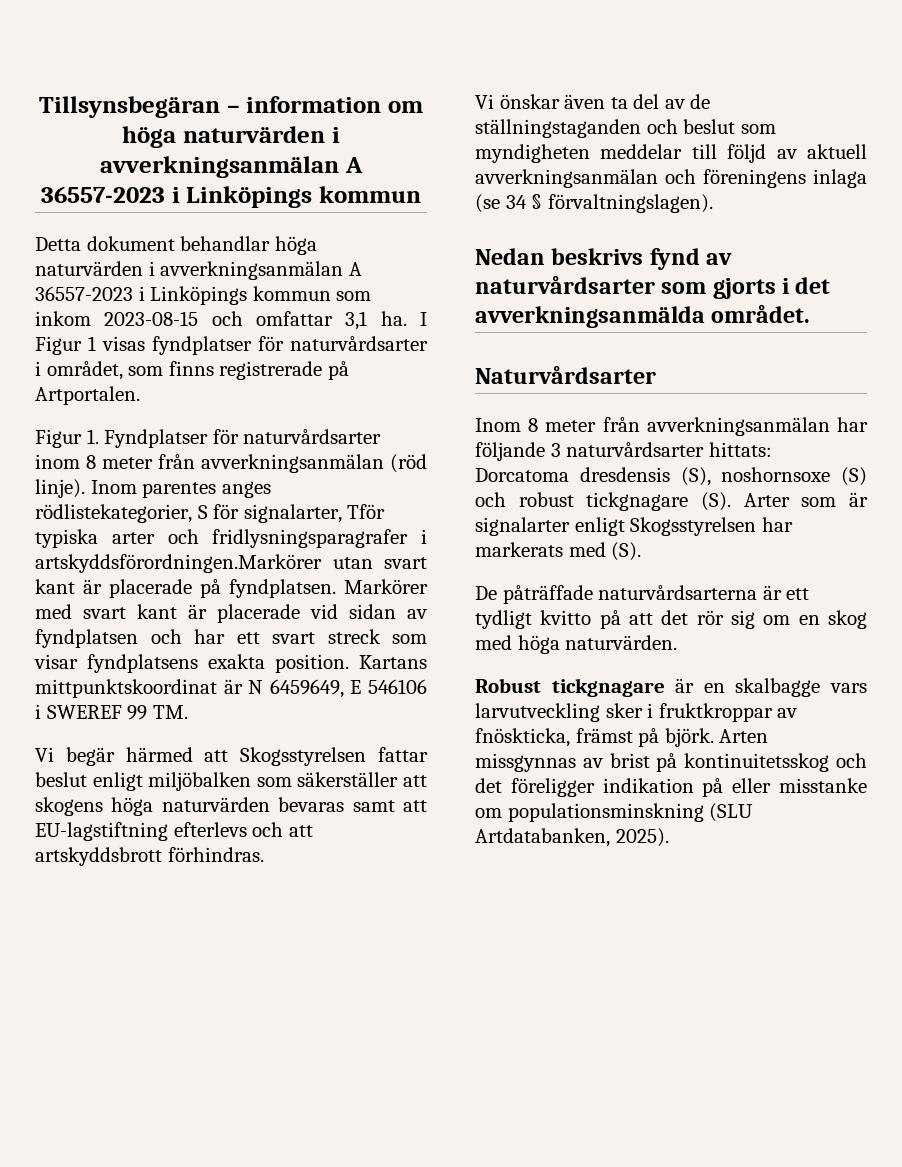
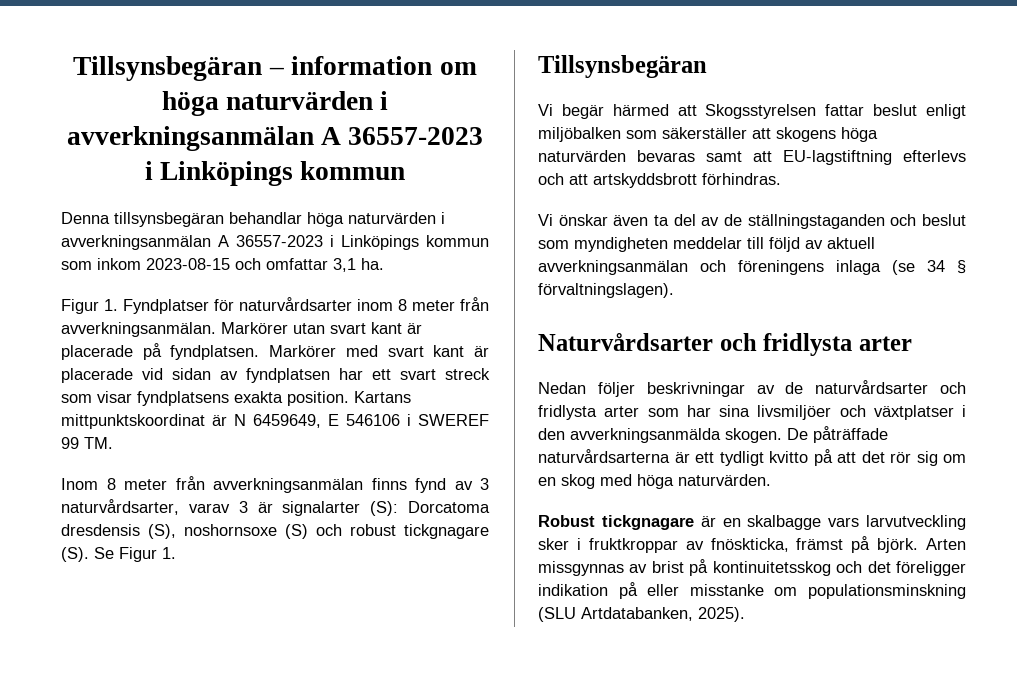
[35,236,175,251] Detta dokument -> [61,212,224,227] Denna tillsynsbegäran
[419,312,427,326] [35,336,428,355] [35,361,349,380] [35,386,140,405] I Figur 1 visas fyndplatser för naturvårdsarter i området, som finns registrerade på Artportalen. -> (384, 264) none
[201,454,427,473] [35,479,271,498] [35,504,386,523] [35,529,427,548] [35,554,322,573] avverkningsanmälan (röd linje). Inom parentes anges rödlistekategorier, S för signalarter, Tför typiska arter och fridlysningsparagrafer i artskyddsförordningen.Markörer -> [61,322,288,337] avverkningsanmälan. Markörer
[150,629,182,644] och -> (330, 375) none
(188, 712) none -> [61,476,489,493] [61,499,490,516] [61,524,489,539] [61,547,176,562] [538,55,707,78] // Inom 8 meter från avverkningsanmälan finns fynd av 3 naturvårdsarter, varav 3 är signalarter (S): Dorcatoma dresdensis (S), noshornsoxe (S) och robust tickgnagare (S). Se Figur 1. // Tillsynsbegäran
[475,248,733,270] [475,275,831,299] [475,304,811,328] [475,365,656,384] [475,417,868,436] [475,442,772,461] [475,467,867,486] [475,492,868,511] [475,517,793,536] [475,542,642,561] Nedan beskrivs fynd av naturvårdsarter som gjorts i det avverkningsanmälda området. // Naturvårdsarter // Inom 8 meter från avverkningsanmälan har följande 3 naturvårdsarter hittats: Dorcatoma dresdensis (S), noshornsoxe (S) och robust tickgnagare (S). Arter som är signalarter enligt Skogsstyrelsen har markerats med (S). // -> [538,332,912,356] [538,380,966,397] [538,405,966,420] [538,428,782,443] Naturvårdsarter och fridlysta arter // Nedan följer beskrivningar av de naturvårdsarter och fridlysta arter som har sina livsmiljöer och växtplatser i den avverkningsanmälda skogen.

